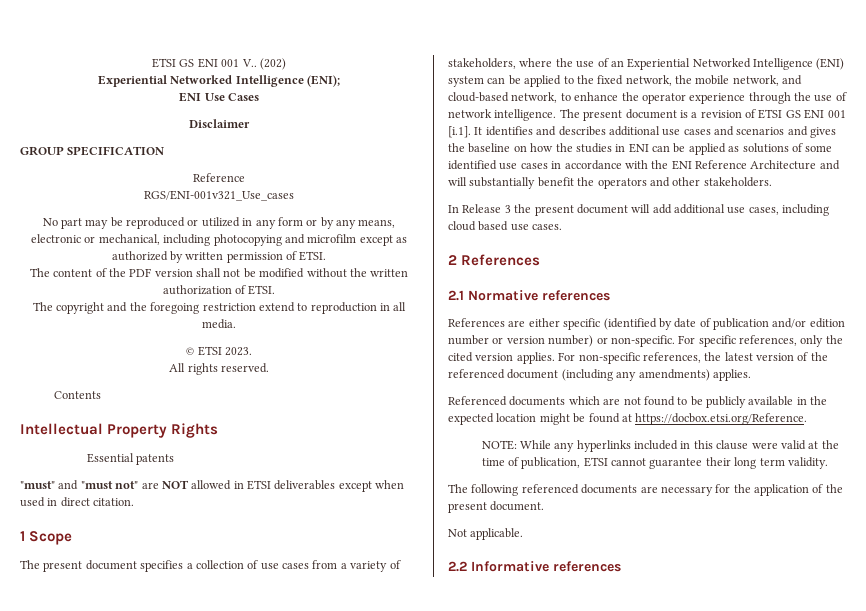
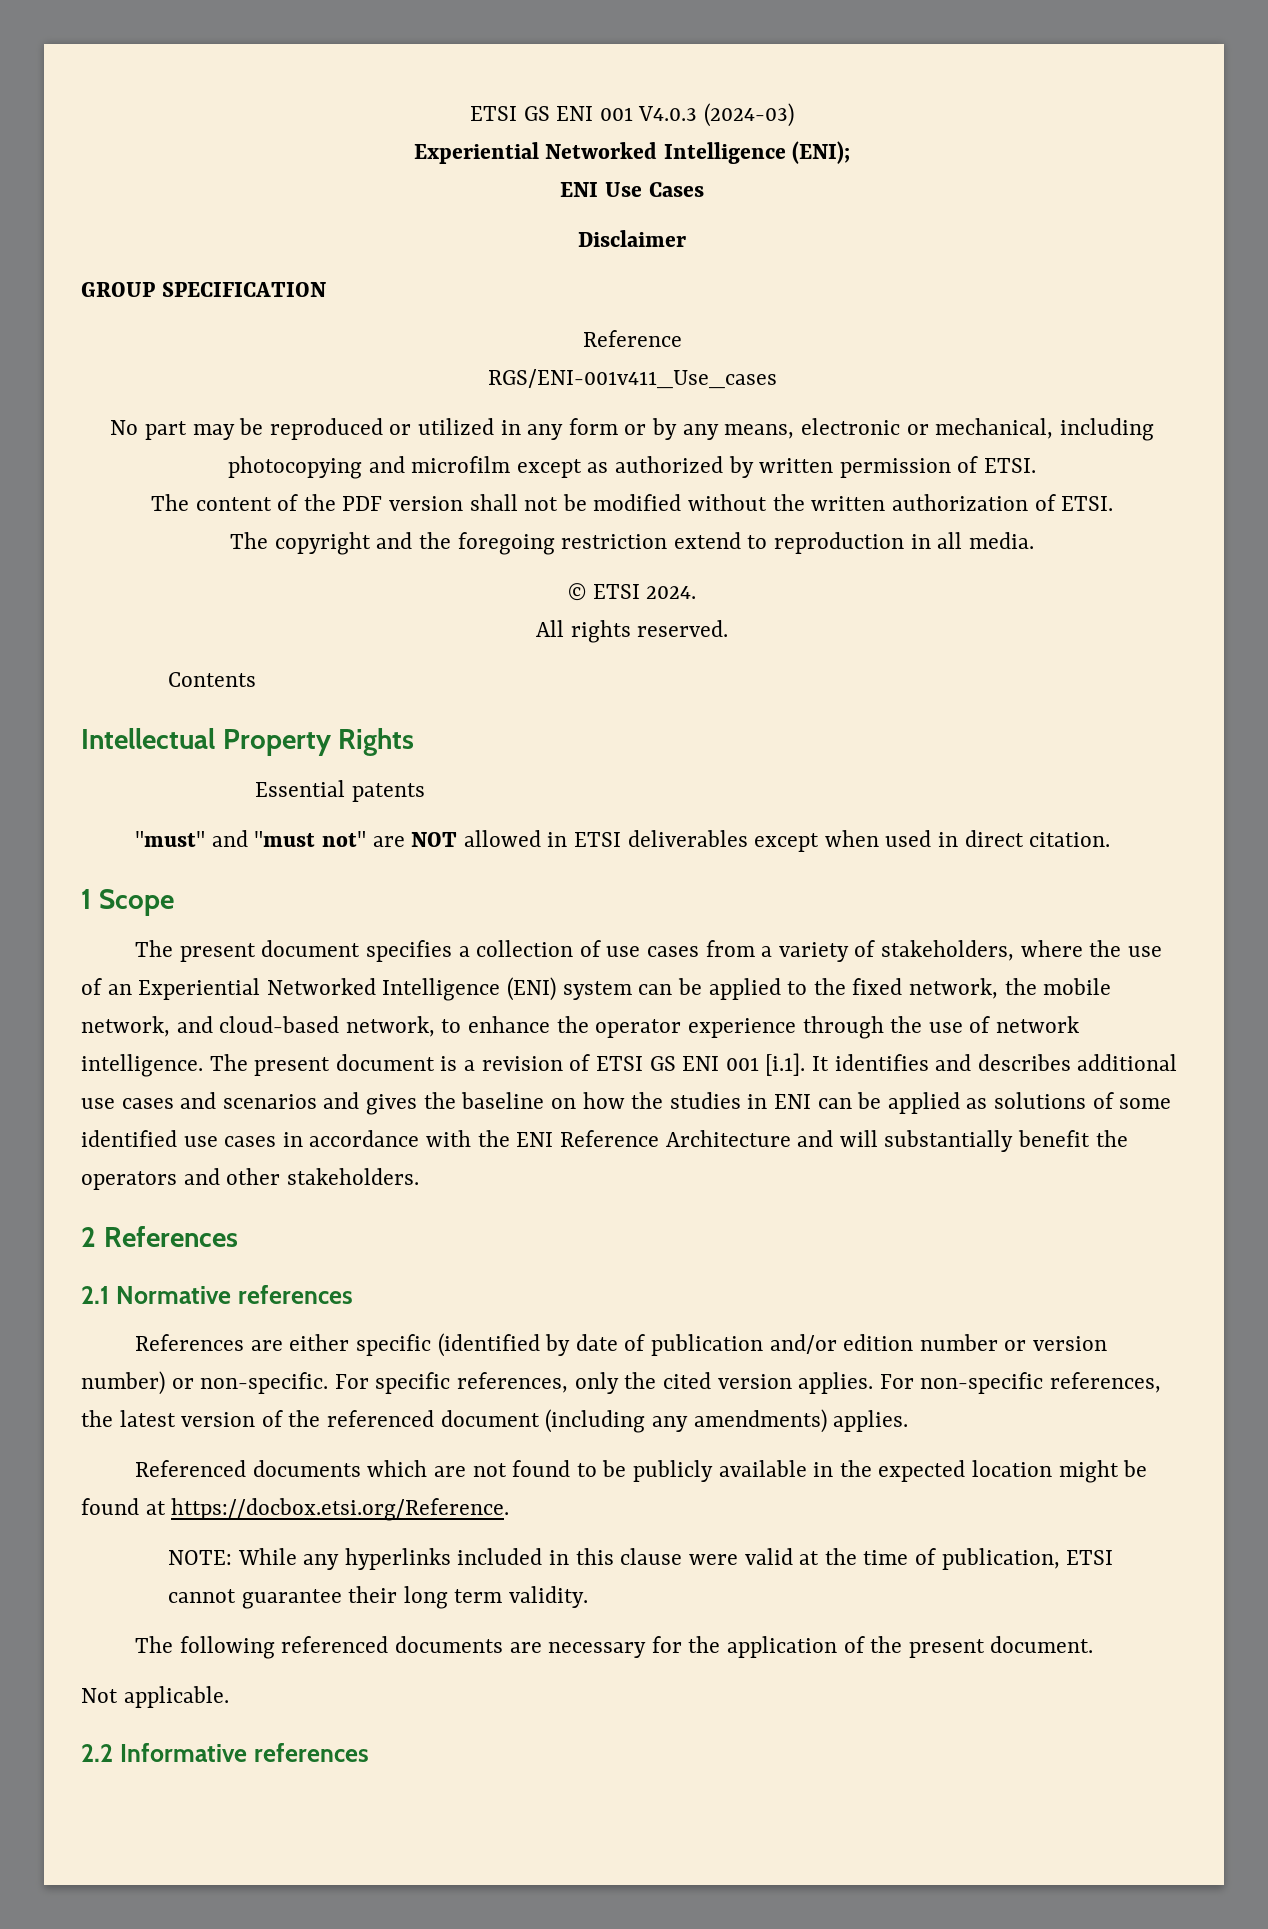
[152,58,286,70] ETSI GS ENI 001 V.. (202) -> [469,103,795,127] ETSI GS ENI 001 V4.0.3 (2024-03)
[144,190,294,201] RGS/ENI-001v321_Use_cases -> [487,369,777,389] RGS/ENI-001v411_Use_cases
[225,347,253,356] 2023. -> [646,586,697,599] 2024.
[448,204,830,216] [448,221,563,231] // In Release 3 the present document will add additional use cases, including cloud based use cases. -> (419, 1176) none

